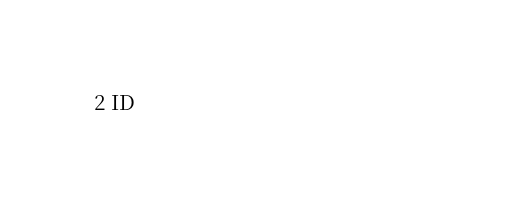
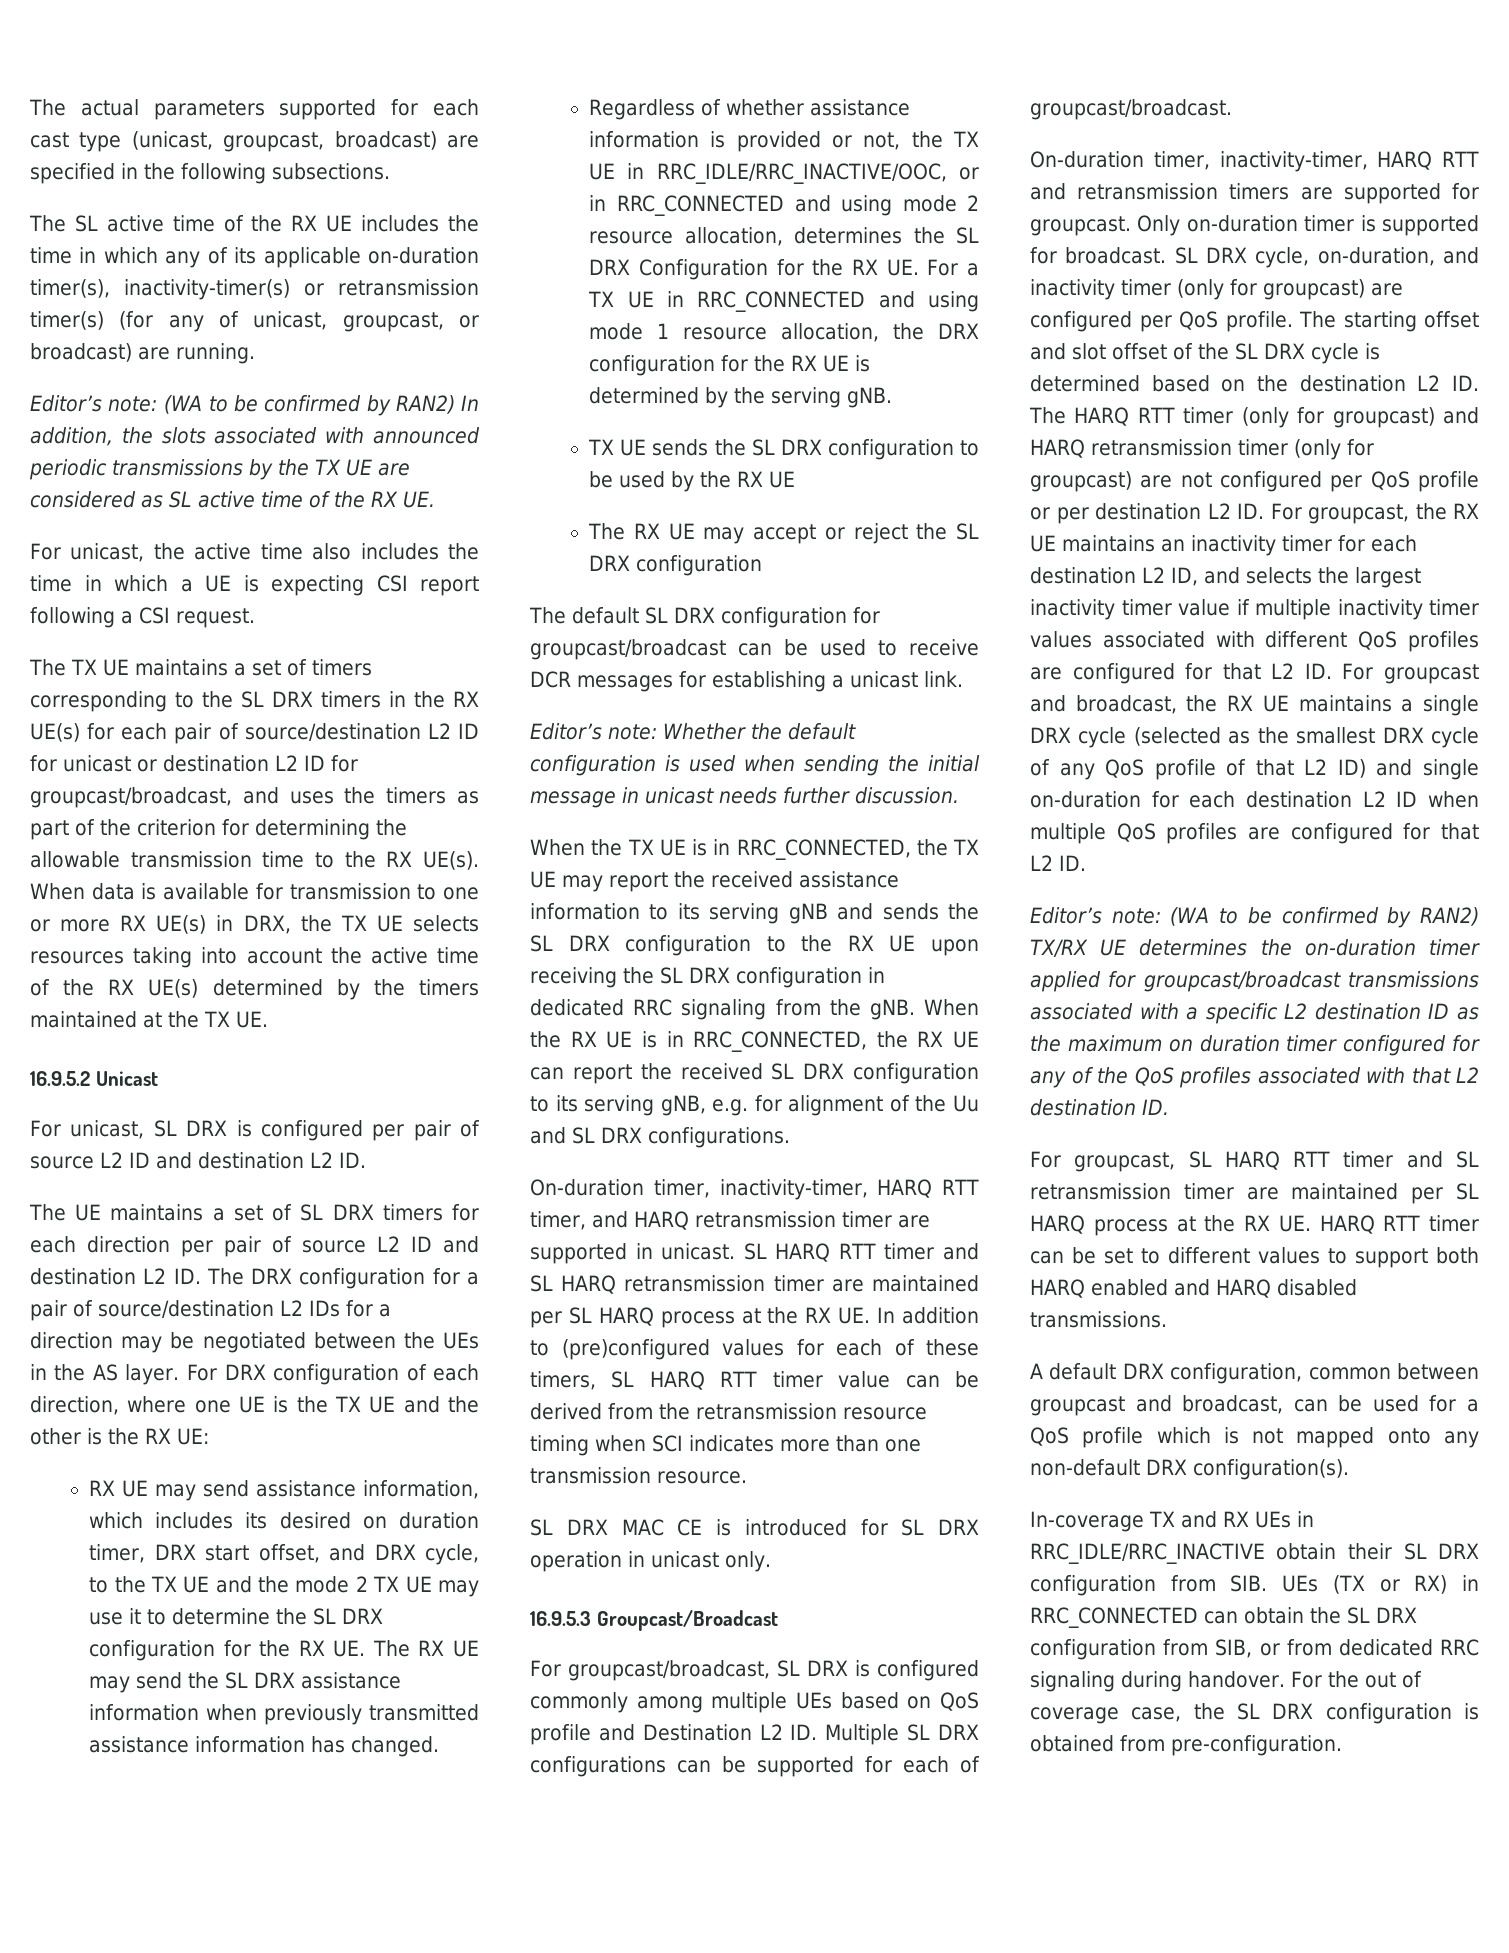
[94,95,135,110] 2 ID -> [29,99,479,120] [30,131,479,152] [30,163,390,184] [29,215,480,232] [30,247,479,268] [30,279,479,300] [30,311,479,332] [30,343,255,364] [30,395,479,416] [30,427,480,446] [29,459,410,480] [30,491,435,508] [30,543,479,562] [30,575,479,596] [30,607,255,628] [29,659,372,676] [30,691,479,712] [30,723,479,744] [30,755,358,772] [30,787,480,808] [30,819,407,840] [30,851,480,870] [30,883,479,900] [30,915,479,934] [30,947,480,968] [30,979,480,1000] [30,1011,268,1028] [30,1071,158,1086] [30,1120,480,1141] [30,1152,366,1169] [29,1204,480,1221] [30,1236,479,1257] [30,1268,479,1289] [30,1300,391,1321] [30,1332,480,1353] [30,1364,479,1385] [30,1396,479,1415] [30,1428,209,1445] [89,1480,479,1501] [89,1512,479,1529] [89,1544,479,1565] [89,1576,479,1597] [89,1608,384,1625] [89,1640,479,1661] [89,1672,402,1693] [89,1704,479,1725] [89,1736,440,1757] [589,99,911,120] [589,131,979,152] [589,163,979,184] [589,195,979,216] [589,227,979,246] [589,259,979,280] [588,291,979,312] [589,323,979,342] [589,355,871,376] [589,387,893,408] [588,439,979,460] [589,471,796,492] [588,523,979,544] [589,555,763,576] [529,607,880,628] [530,639,979,660] [530,671,963,692] [530,723,856,740] [530,755,980,776] [530,787,959,808] [530,839,979,860] [530,871,899,892] [530,903,979,924] [530,935,979,956] [530,967,885,988] [530,999,979,1020] [530,1031,979,1052] [530,1063,979,1084] [530,1095,979,1116] [530,1127,790,1148] [530,1179,980,1200] [530,1211,930,1230] [530,1243,979,1264] [530,1275,979,1294] [530,1307,980,1328] [530,1339,979,1360] [530,1371,979,1390] [530,1403,927,1420] [530,1435,921,1456] [530,1467,747,1484] [530,1519,979,1536] [530,1551,771,1572] [530,1610,778,1631] [530,1660,979,1681] [530,1692,980,1713] [530,1724,979,1745] [530,1756,980,1777] [1030,99,1232,120] [1030,151,1480,172] [1030,183,1479,204] [1030,215,1479,236] [1030,247,1479,268] [1030,279,1403,300] [1030,311,1479,332] [1030,343,1380,364] [1030,375,1479,392] [1029,407,1479,428] [1030,439,1374,460] [1030,471,1479,492] [1030,503,1479,524] [1030,535,1417,556] [1030,567,1421,588] [1030,599,1479,620] [1030,631,1479,652] [1030,663,1479,684] [1030,695,1479,716] [1030,727,1479,748] [1030,759,1479,780] [1030,791,1479,808] [1030,823,1479,844] [1030,855,1086,871] [1030,907,1479,928] [1030,939,1480,957] [1030,971,1479,992] [1030,1003,1479,1024] [1030,1035,1480,1056] [1030,1067,1479,1088] [1030,1099,1169,1116] [1030,1151,1479,1172] [1030,1183,1479,1204] [1030,1215,1479,1236] [1030,1247,1479,1268] [1030,1279,1357,1298] [1030,1311,1167,1328] [1030,1363,1479,1384] [1030,1395,1479,1416] [1030,1427,1479,1448] [1030,1459,1349,1480] [1030,1511,1314,1532] [1030,1543,1479,1564] [1030,1575,1479,1596] [1030,1607,1417,1628] [1030,1639,1480,1660] [1030,1671,1422,1692] [1030,1703,1479,1724] [1030,1735,1342,1756] The actual parameters supported for each cast type (unicast, groupcast, broadcast) are specified in the following subsections. // The SL active time of the RX UE includes the time in which any of its applicable on-duration timer(s), inactivity-timer(s) or retransmission timer(s) (for any of unicast, groupcast, or broadcast) are running. // Editor’s note: (WA to be confirmed by RAN2) In addition, the slots associated with announced periodic transmissions by the TX UE are considered as SL active time of the RX UE. // For unicast, the active time also includes the time in which a UE is expecting CSI report following a CSI request. // The TX UE maintains a set of timers corresponding to the SL DRX timers in the RX UE(s) for each pair of source/destination L2 ID for unicast or destination L2 ID for groupcast/broadcast, and uses the timers as part of the criterion for determining the allowable transmission time to the RX UE(s). When data is available for transmission to one or more RX UE(s) in DRX, the TX UE selects resources taking into account the active time of the RX UE(s) determined by the timers maintained at the TX UE. // 16.9.5.2 Unicast // For unicast, SL DRX is configured per pair of source L2 ID and destination L2 ID. // The UE maintains a set of SL DRX timers for each direction per pair of source L2 ID and destination L2 ID. The DRX configuration for a pair of source/destination L2 IDs for a direction may be negotiated between the UEs in the AS layer. For DRX configuration of each direction, where one UE is the TX UE and the other is the RX UE: // RX UE may send assistance information, which includes its desired on duration timer, DRX start offset, and DRX cycle, to the TX UE and the mode 2 TX UE may use it to determine the SL DRX configuration for the RX UE. The RX UE may send the SL DRX assistance information when previously transmitted assistance information has changed. // Regardless of whether assistance information is provided or not, the TX UE in RRC_IDLE/RRC_INACTIVE/OOC, or in RRC_CONNECTED and using mode 2 resource allocation, determines the SL DRX Configuration for the RX UE. For a TX UE in RRC_CONNECTED and using mode 1 resource allocation, the DRX configuration for the RX UE is determined by the serving gNB. // TX UE sends the SL DRX configuration to be used by the RX UE // The RX UE may accept or reject the SL DRX configuration // The default SL DRX configuration for groupcast/broadcast can be used to receive DCR messages for establishing a unicast link. // Editor’s note: Whether the default configuration is used when sending the initial message in unicast needs further discussion. // When the TX UE is in RRC_CONNECTED, the TX UE may report the received assistance information to its serving gNB and sends the SL DRX configuration to the RX UE upon receiving the SL DRX configuration in dedicated RRC signaling from the gNB. When the RX UE is in RRC_CONNECTED, the RX UE can report the received SL DRX configuration to its serving gNB, e.g. for alignment of the Uu and SL DRX configurations. // On-duration timer, inactivity-timer, HARQ RTT timer, and HARQ retransmission timer are supported in unicast. SL HARQ RTT timer and SL HARQ retransmission timer are maintained per SL HARQ process at the RX UE. In addition to (pre)configured values for each of these timers, SL HARQ RTT timer value can be derived from the retransmission resource timing when SCI indicates more than one transmission resource. // SL DRX MAC CE is introduced for SL DRX operation in unicast only. // 16.9.5.3 Groupcast/Broadcast // For groupcast/broadcast, SL DRX is configured commonly among multiple UEs based on QoS profile and Destination L2 ID. Multiple SL DRX configurations can be supported for each of groupcast/broadcast. // On-duration timer, inactivity-timer, HARQ RTT and retransmission timers are supported for groupcast. Only on-duration timer is supported for broadcast. SL DRX cycle, on-duration, and inactivity timer (only for groupcast) are configured per QoS profile. The starting offset and slot offset of the SL DRX cycle is determined based on the destination L2 ID. The HARQ RTT timer (only for groupcast) and HARQ retransmission timer (only for groupcast) are not configured per QoS profile or per destination L2 ID. For groupcast, the RX UE maintains an inactivity timer for each destination L2 ID, and selects the largest inactivity timer value if multiple inactivity timer values associated with different QoS profiles are configured for that L2 ID. For groupcast and broadcast, the RX UE maintains a single DRX cycle (selected as the smallest DRX cycle of any QoS profile of that L2 ID) and single on-duration for each destination L2 ID when multiple QoS profiles are configured for that L2 ID. // Editor’s note: (WA to be confirmed by RAN2) TX/RX UE determines the on-duration timer applied for groupcast/broadcast transmissions associated with a specific L2 destination ID as the maximum on duration timer configured for any of the QoS profiles associated with that L2 destination ID. // For groupcast, SL HARQ RTT timer and SL retransmission timer are maintained per SL HARQ process at the RX UE. HARQ RTT timer can be set to different values to support both HARQ enabled and HARQ disabled transmissions. // A default DRX configuration, common between groupcast and broadcast, can be used for a QoS profile which is not mapped onto any non-default DRX configuration(s). // In-coverage TX and RX UEs in RRC_IDLE/RRC_INACTIVE obtain their SL DRX configuration from SIB. UEs (TX or RX) in RRC_CONNECTED can obtain the SL DRX configuration from SIB, or from dedicated RRC signaling during handover. For the out of coverage case, the SL DRX configuration is obtained from pre-configuration.

